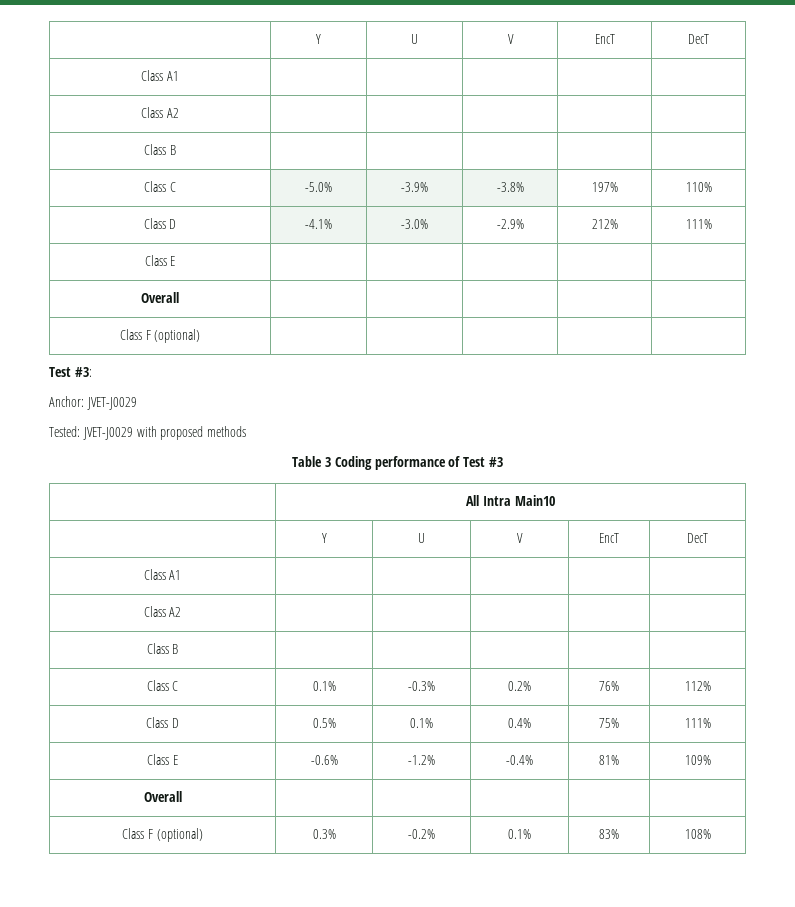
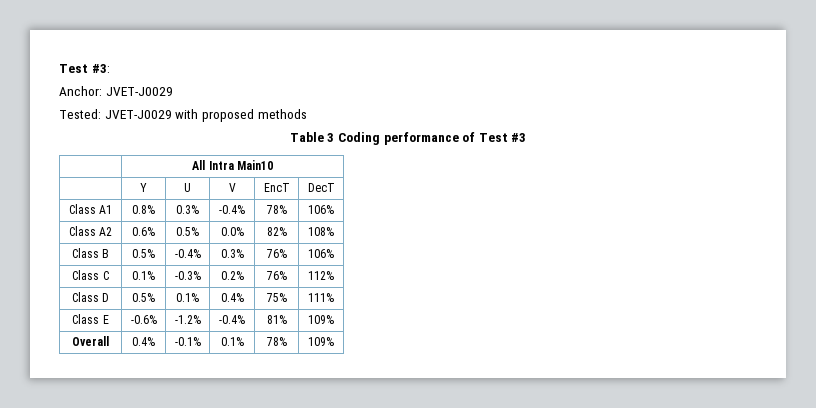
[316,34,321,44] [411,34,418,44] [507,34,514,44] [594,34,615,44] [688,34,709,44] [141,70,179,81] [141,107,179,118] [144,144,176,155] [144,181,176,192] [305,182,332,192] [401,182,428,192] [496,182,524,192] [591,182,618,192] [685,182,712,192] [143,218,177,229] [305,219,332,229] [401,219,428,229] [496,219,524,229] [591,219,618,229] [685,219,712,229] [144,255,176,266] [141,292,179,303] [119,329,201,343] | Y | U | V | EncT | DecT // Class A1 | | | | | // Class A2 | | | | | // Class B | | | | | // Class C | -5.0% | -3.9% | -3.8% | 197% | 110% // Class D | -4.1% | -3.0% | -2.9% | 212% | 111% // Class E | | | | | // Overall | | | | | // Class F (optional) | | | | | // -> (59, 68) none
[143,606,182,617] [146,643,179,654] | | | | // Class A2 | | | | | // Class B | | | | | -> [132,205,155,214] [176,205,199,214] [219,205,245,214] [266,205,287,214] [308,205,334,214] [68,226,113,236] [132,227,155,236] [176,227,199,236] [220,227,244,236] [266,227,287,236] [308,227,334,236] [71,248,110,258] [132,249,155,258] [174,249,201,258] [220,249,244,258] [266,249,287,258] [308,249,334,258] 0.8% | 0.3% | -0.4% | 78% | 106% // Class A2 | 0.6% | 0.5% | 0.0% | 82% | 108% // Class B | 0.5% | -0.4% | 0.3% | 76% | 106%
[122,828,203,842] [312,829,336,839] [408,829,435,839] [508,829,531,839] [599,829,619,839] [684,829,711,839] | | | | // Class F (optional) | 0.3% | -0.2% | 0.1% | 83% | 108% -> [132,337,155,346] [174,337,201,346] [220,337,244,346] [266,337,287,346] [308,337,334,346] 0.4% | -0.1% | 0.1% | 78% | 109%

